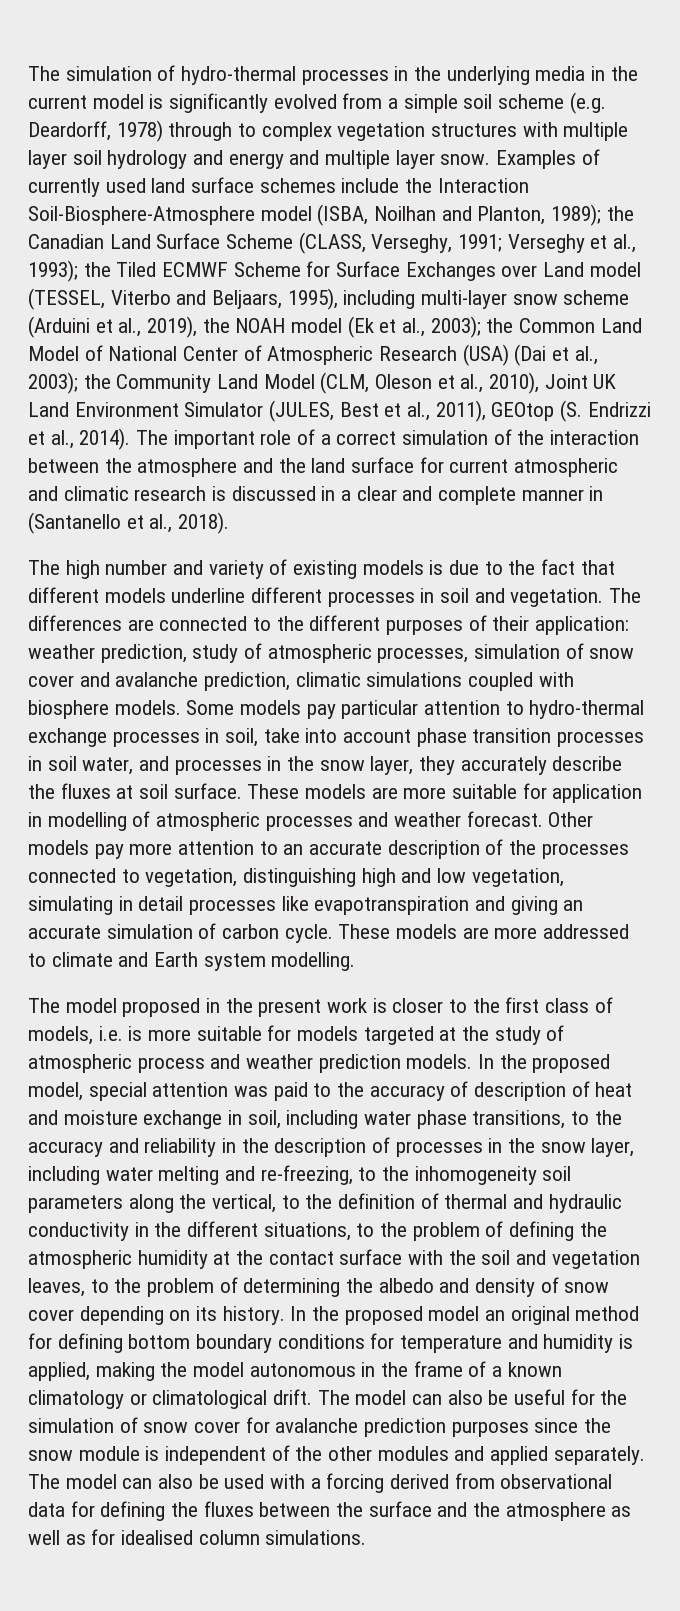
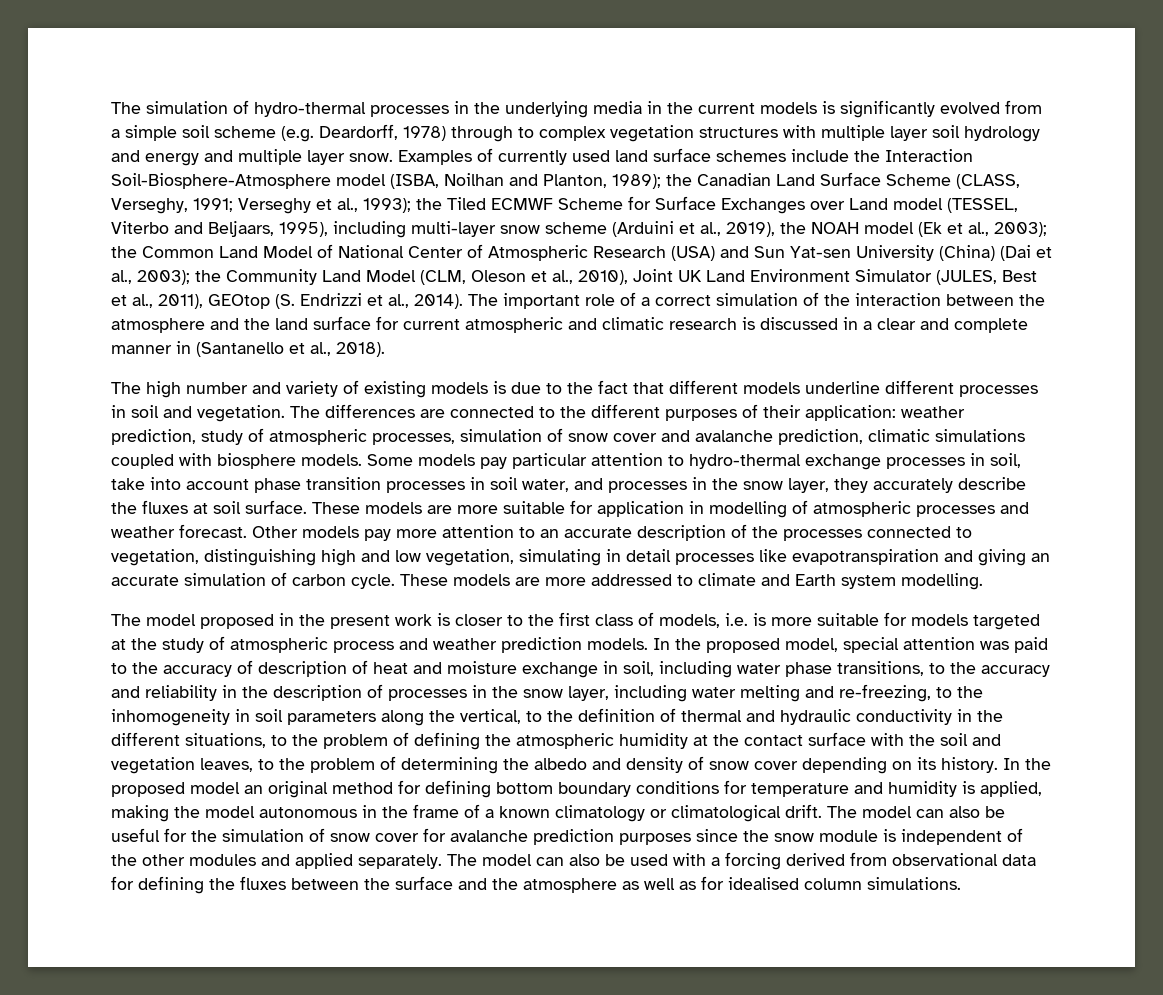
[92,94,144,109] model -> [760,102,817,114] models
(509, 355) none -> [720,245,995,261] and Sun Yat-sen University (China)
(537, 1175) none -> [235,709,250,722] in

